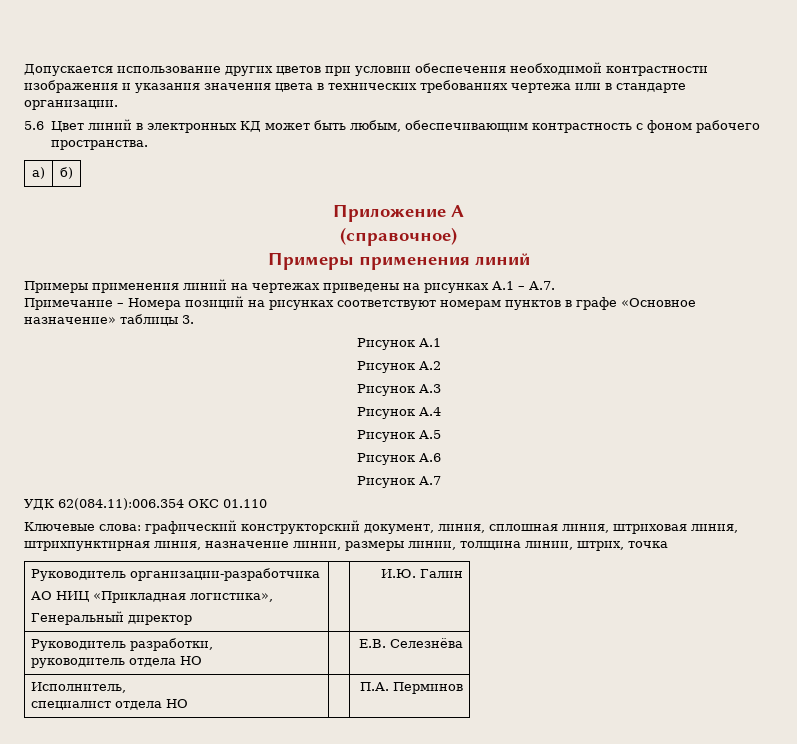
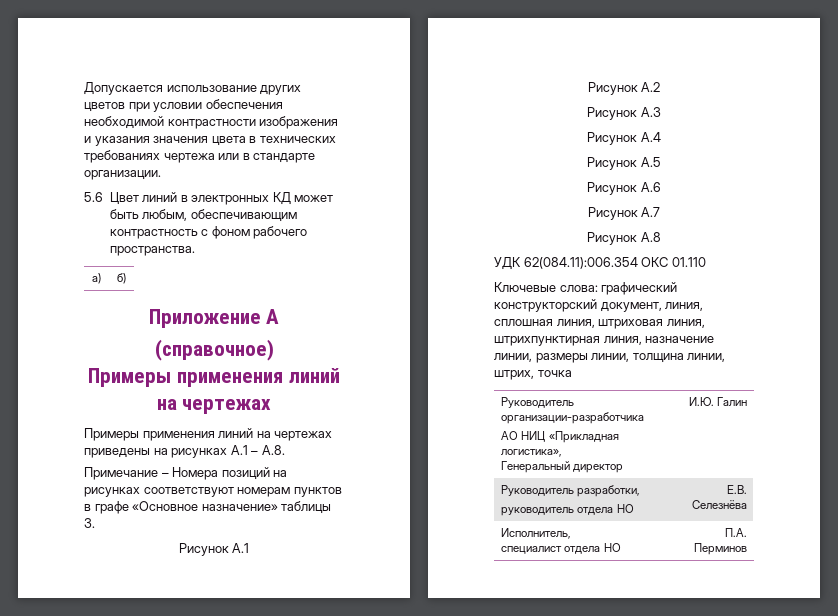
(530, 259) none -> [156,399,272,414] на чертежах
[529,281,555,290] А.7. -> [261,445,285,455] А.8.
(441, 480) none -> [587,232,661,245] // Рисунок А.8

